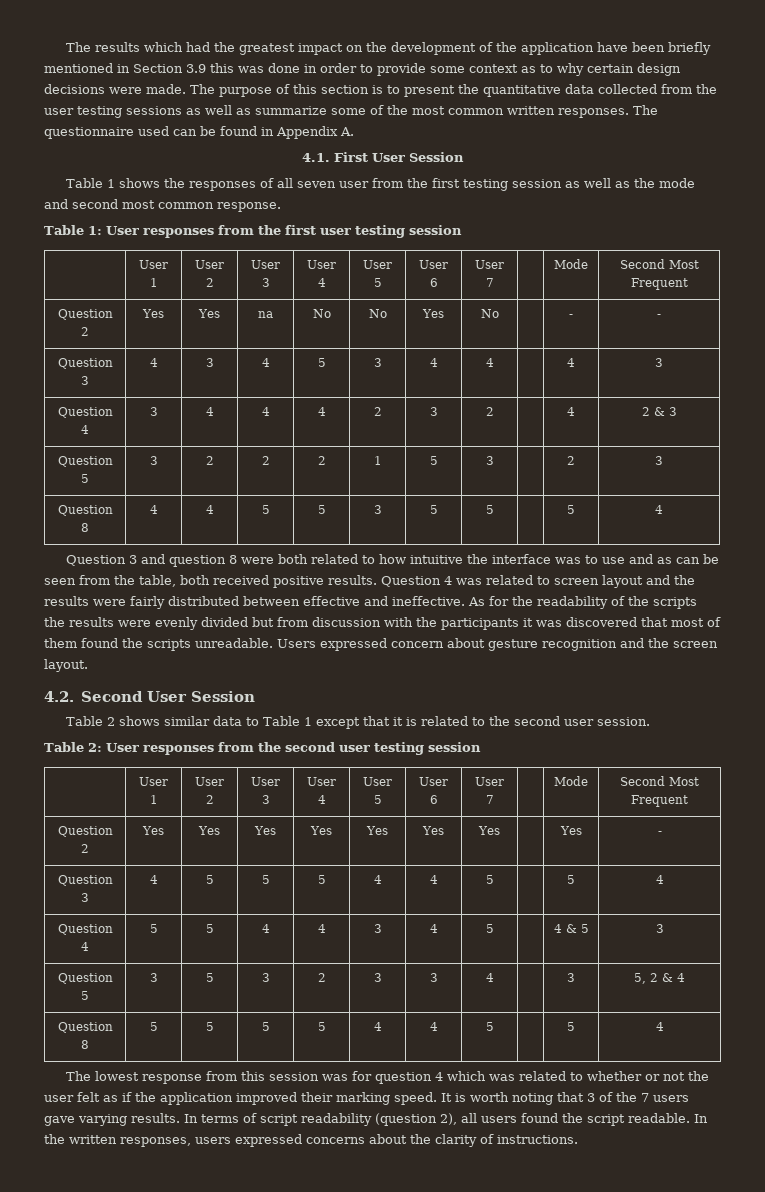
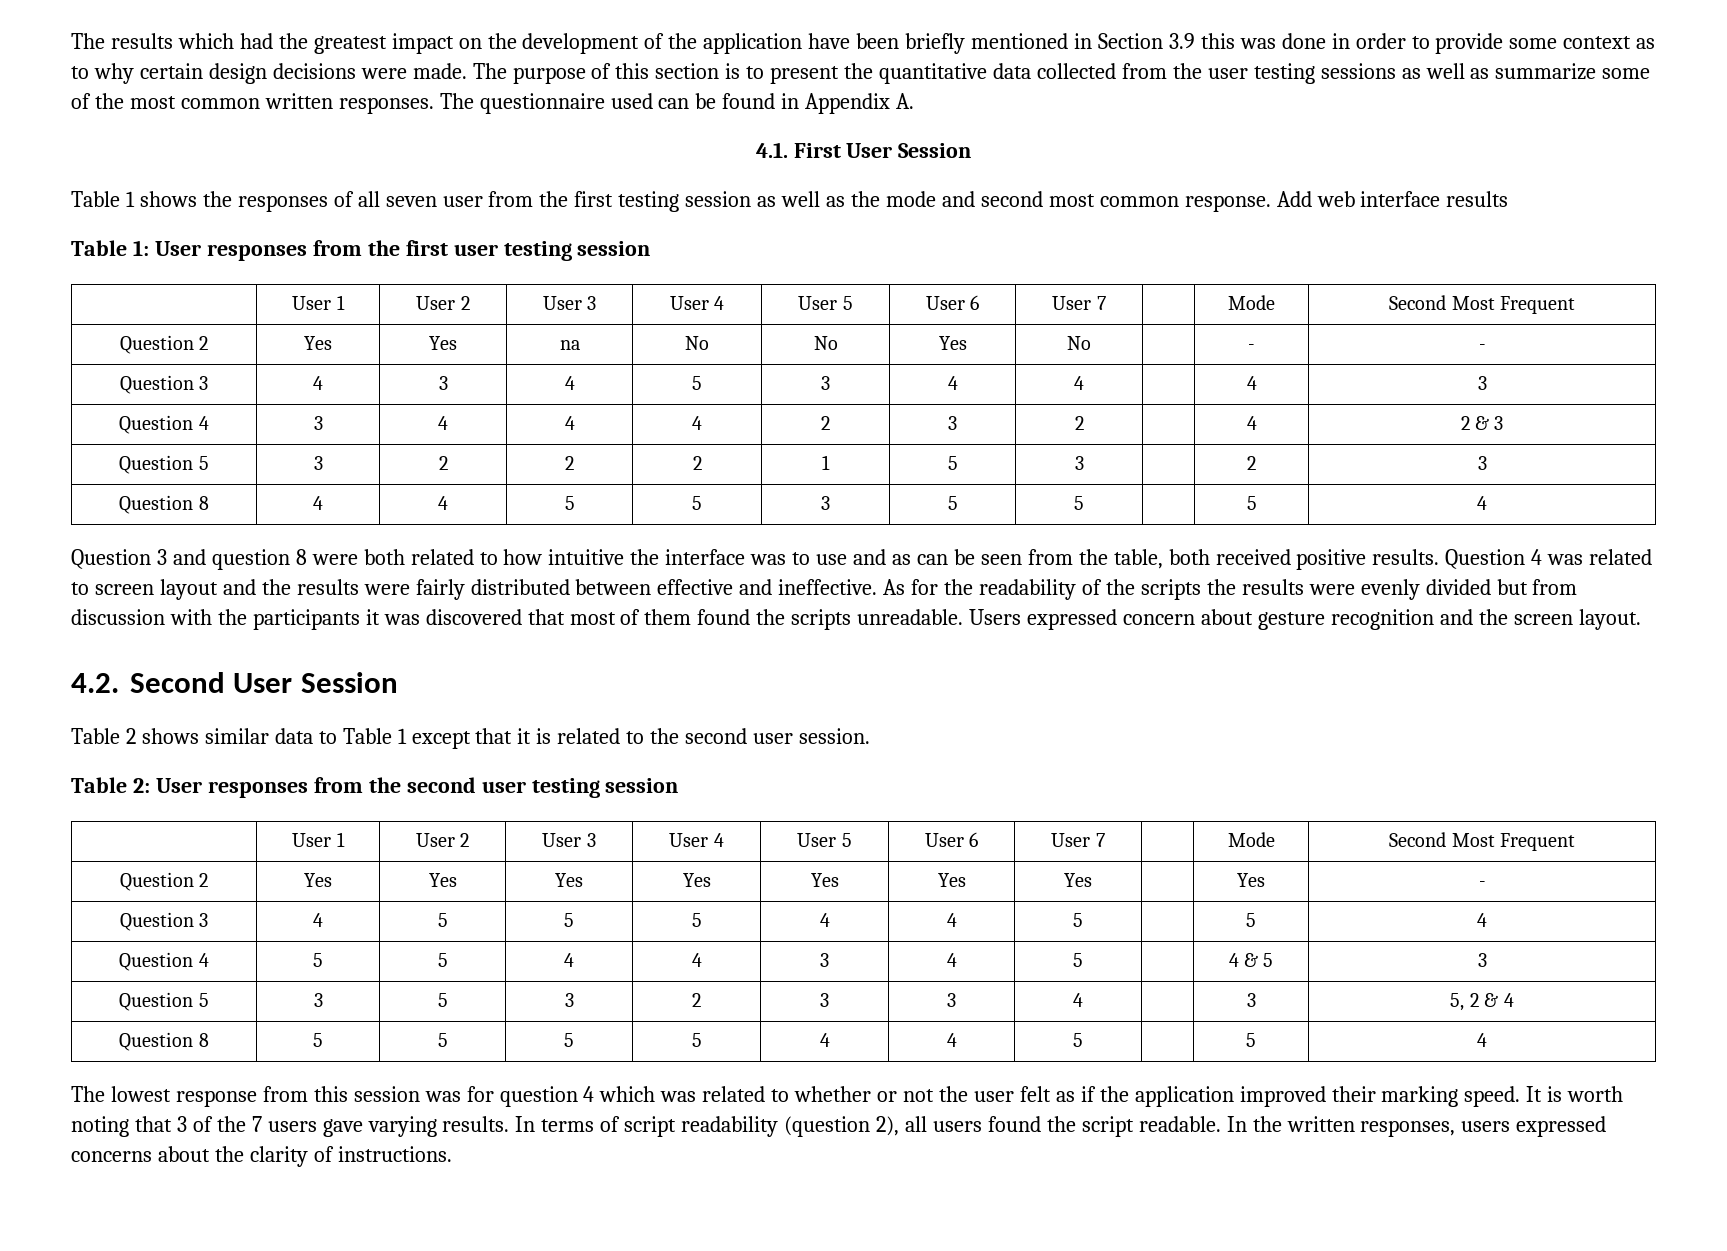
(281, 207) none -> [1276,191,1509,207] Add web interface results

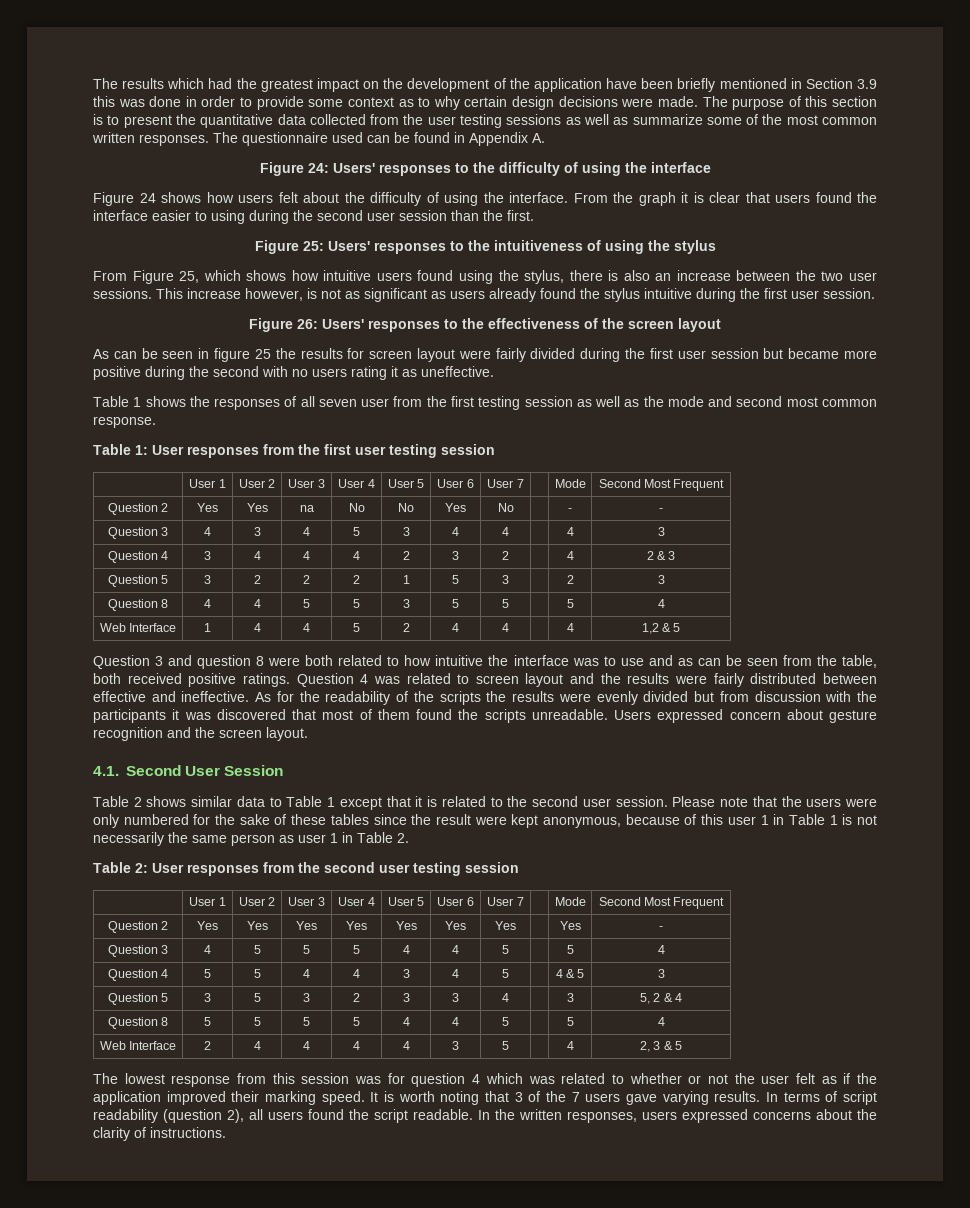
[755,142,972,158] 4.1. First User Session -> [259,162,711,176] [93,192,877,206] [93,210,534,224] [254,240,716,254] [93,270,877,284] [93,288,875,302] [249,318,721,332] [93,348,878,362] [93,366,494,380] Figure 24: Users' responses to the difficulty of using the interface // Figure 24 shows how users felt about the difficulty of using the interface. From the graph it is clear that users found the interface easier to using during the second user session than the first. // Figure 25: Users' responses to the intuitiveness of using the stylus // From Figure 25, which shows how intuitive users found using the stylus, there is also an increase between the two user sessions. This increase however, is not as significant as users already found the stylus intuitive during the first user session. // Figure 26: Users' responses to the effectiveness of the screen layout // As can be seen in figure 25 the results for screen layout were fairly divided during the first user session but became more positive during the second with no users rating it as uneffective.
[1276,191,1509,207] Add web interface results -> (156, 422) none
(1487, 503) none -> [99,623,177,632] [204,623,211,632] [253,623,261,632] [303,623,310,632] [353,623,360,632] [402,623,410,632] [452,623,459,632] [502,623,509,632] [566,623,574,632] [641,623,681,634] // Web Interface | 1 | 4 | 4 | 5 | 2 | 4 | 4 | | 4 | 1,2 & 5
[1372,549,1440,565] results. -> [242,673,290,687] ratings.
[71,673,119,693] 4.2. -> [93,766,119,776] 4.1.
(870, 736) none -> [672,796,878,807] [93,814,877,828] [93,832,409,846] Please note that the users were only numbered for the sake of these tables since the result were kept anonymous, because of this user 1 in Table 1 is not necessarily the same person as user 1 in Table 2.
(1487, 1040) none -> [99,1041,177,1050] [204,1041,211,1050] [253,1041,261,1050] [303,1041,310,1050] [353,1041,360,1050] [402,1041,410,1050] [452,1041,459,1050] [502,1041,509,1050] [566,1041,574,1050] [639,1041,683,1052] // Web Interface | 2 | 4 | 4 | 4 | 4 | 3 | 5 | | 4 | 2, 3 & 5

